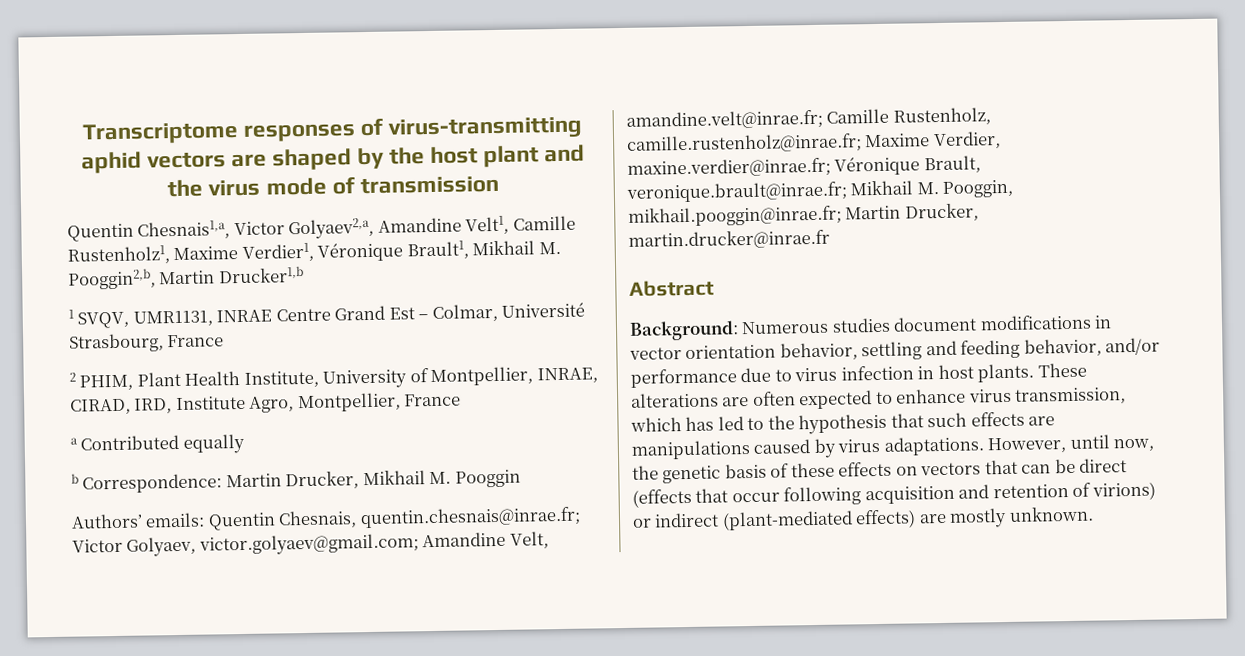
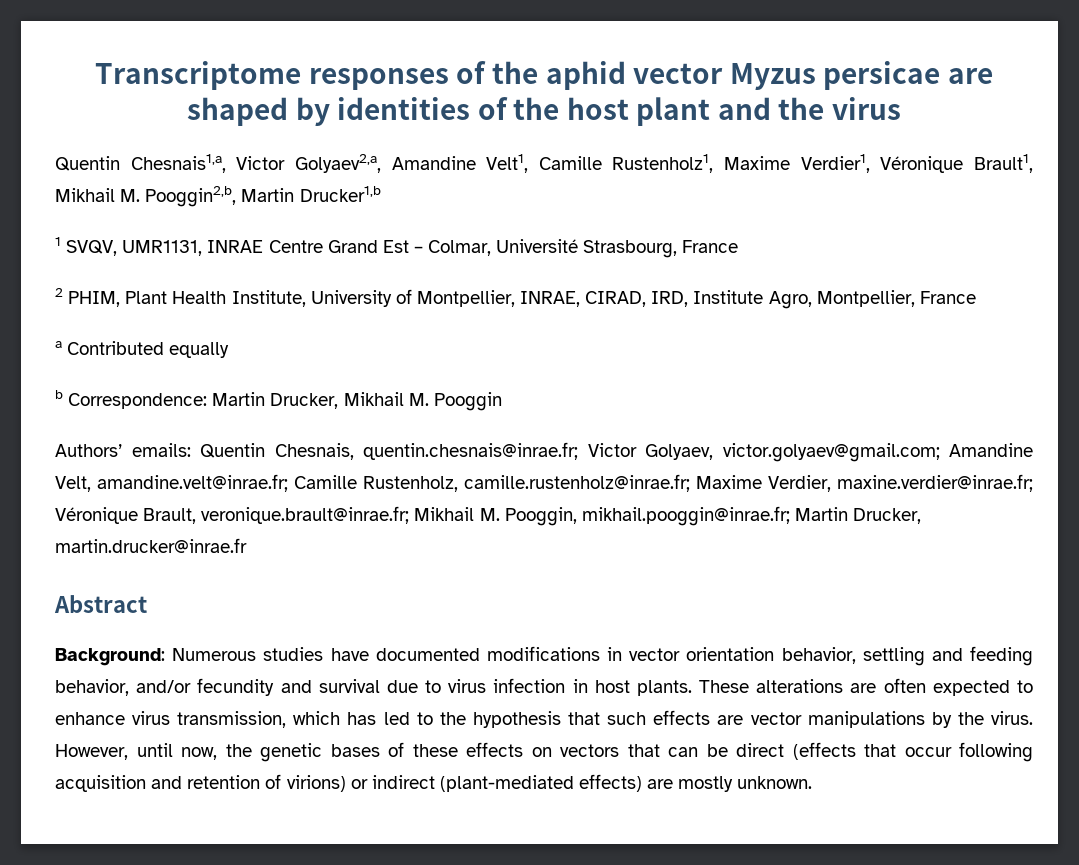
[388,116,583,140] [80,151,226,174] virus-transmitting aphid vectors -> [491,61,941,90] the aphid vector Myzus persicae
(384, 158) none -> [337,97,508,120] identities of
[265,175,499,196] mode of transmission -> (902, 108) none
[893,316,978,332] document -> [330,648,480,661] have documented
[630,368,737,388] performance -> [197,678,380,696] fecundity and survival
[631,436,985,460] manipulations caused by virus adaptations. -> [750,711,1033,728] vector manipulations by the virus.
[724,463,767,479] basis -> [330,744,380,757] bases

